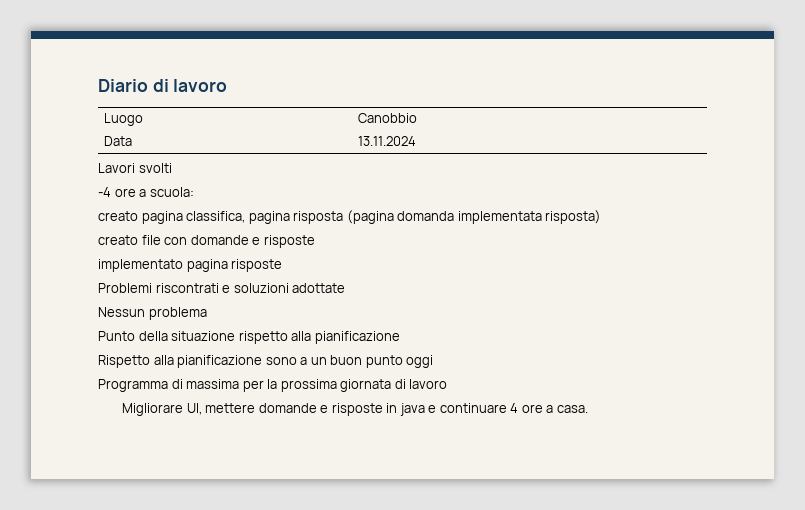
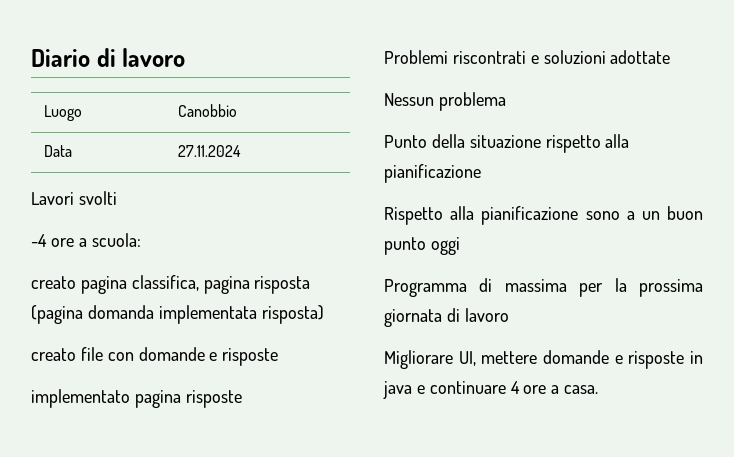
[357,136,416,146] 13.11.2024 -> [178,145,242,157] 27.11.2024

